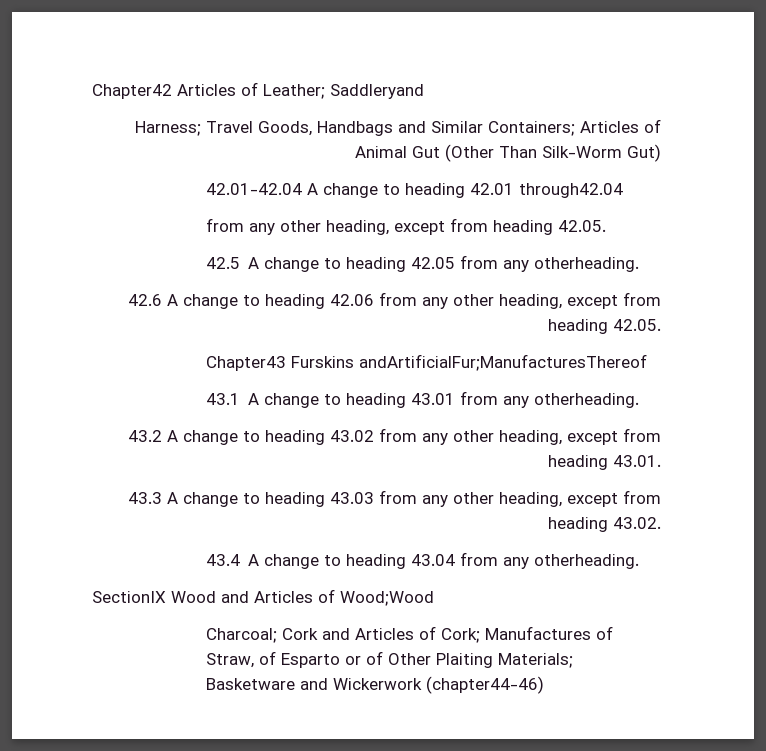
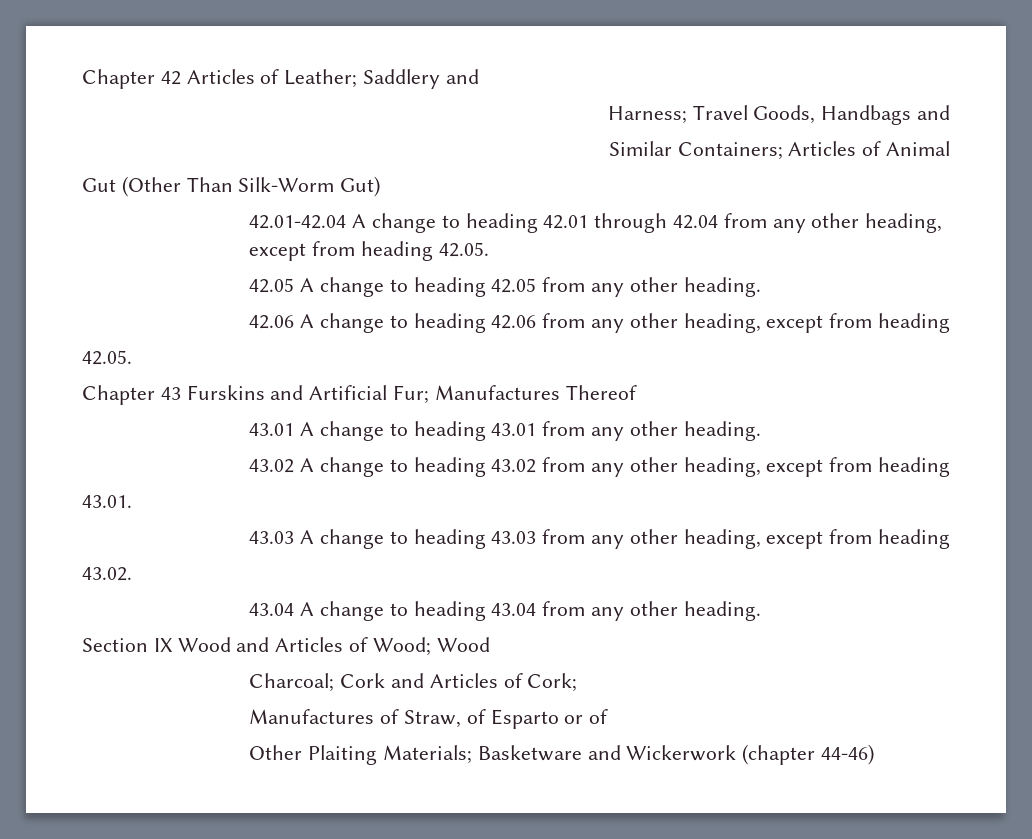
[92,84,172,99] Chapter42 -> [82,69,181,89] Chapter 42
[330,84,424,99] Saddleryand -> [363,69,479,89] Saddlery and
(426, 127) none -> (950, 112) //
(407, 152) none -> (950, 148) //
[518,183,623,198] [205,218,606,235] [205,257,240,269] through42.04 // from any other heading, except from heading 42.05. // 42.5 -> [594,213,943,233] [249,241,489,261] [249,278,295,293] through 42.04 from any other heading, except from heading 42.05. // 42.05
[534,257,640,272] [128,294,162,306] otherheading. // 42.6 -> [629,277,761,297] [249,315,295,329] other heading. // 42.06
[613,319,661,331] [205,354,647,371] [205,393,240,405] 42.05. // Chapter43 Furskins andArtificialFur;ManufacturesThereof // 43.1 -> [82,350,132,365] [82,385,637,405] [249,423,295,436] // 42.05. // Chapter 43 Furskins and Artificial Fur; Manufactures Thereof // 43.01
[534,393,640,408] [128,430,162,442] otherheading. // 43.2 -> [629,421,761,441] [249,459,295,473] other heading. // 43.02
(608, 462) none -> (950, 467) //
[128,492,162,504] 43.3 -> [249,531,295,544] 43.03
(608, 524) none -> (950, 539) //
[205,554,240,566] 43.4 -> [249,603,295,616] 43.04
[534,554,640,569] [92,591,166,603] otherheading. // SectionIX -> [629,601,761,621] [82,638,173,652] other heading. // Section IX
[340,591,434,606] Wood;Wood -> [372,637,490,656] Wood; Wood
(480, 635) none -> (578, 682) //
(383, 658) none -> (609, 716) //
[425,676,544,694] (chapter44-46) -> [742,744,875,765] (chapter 44-46)

